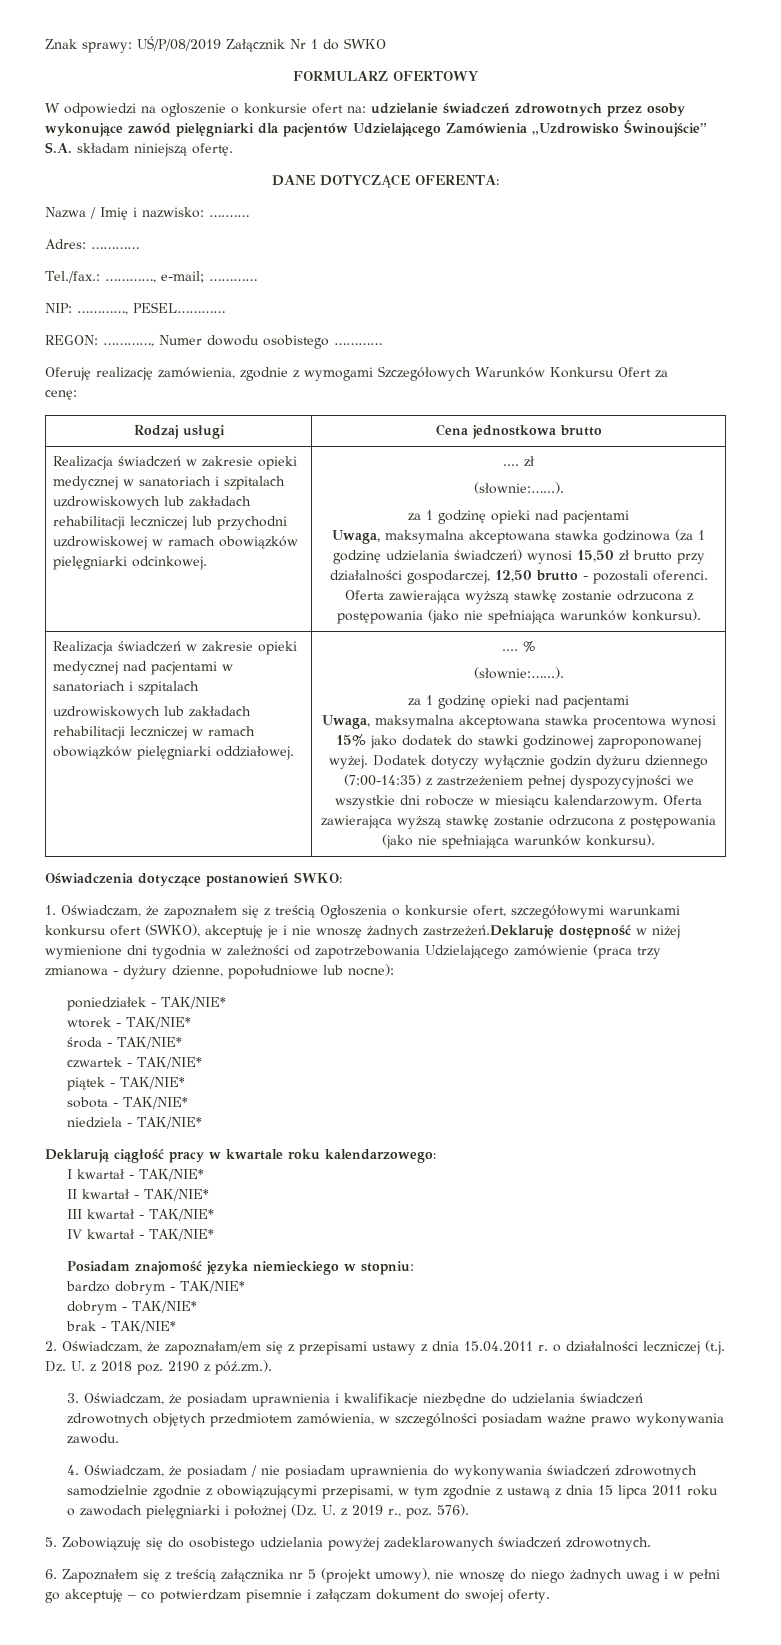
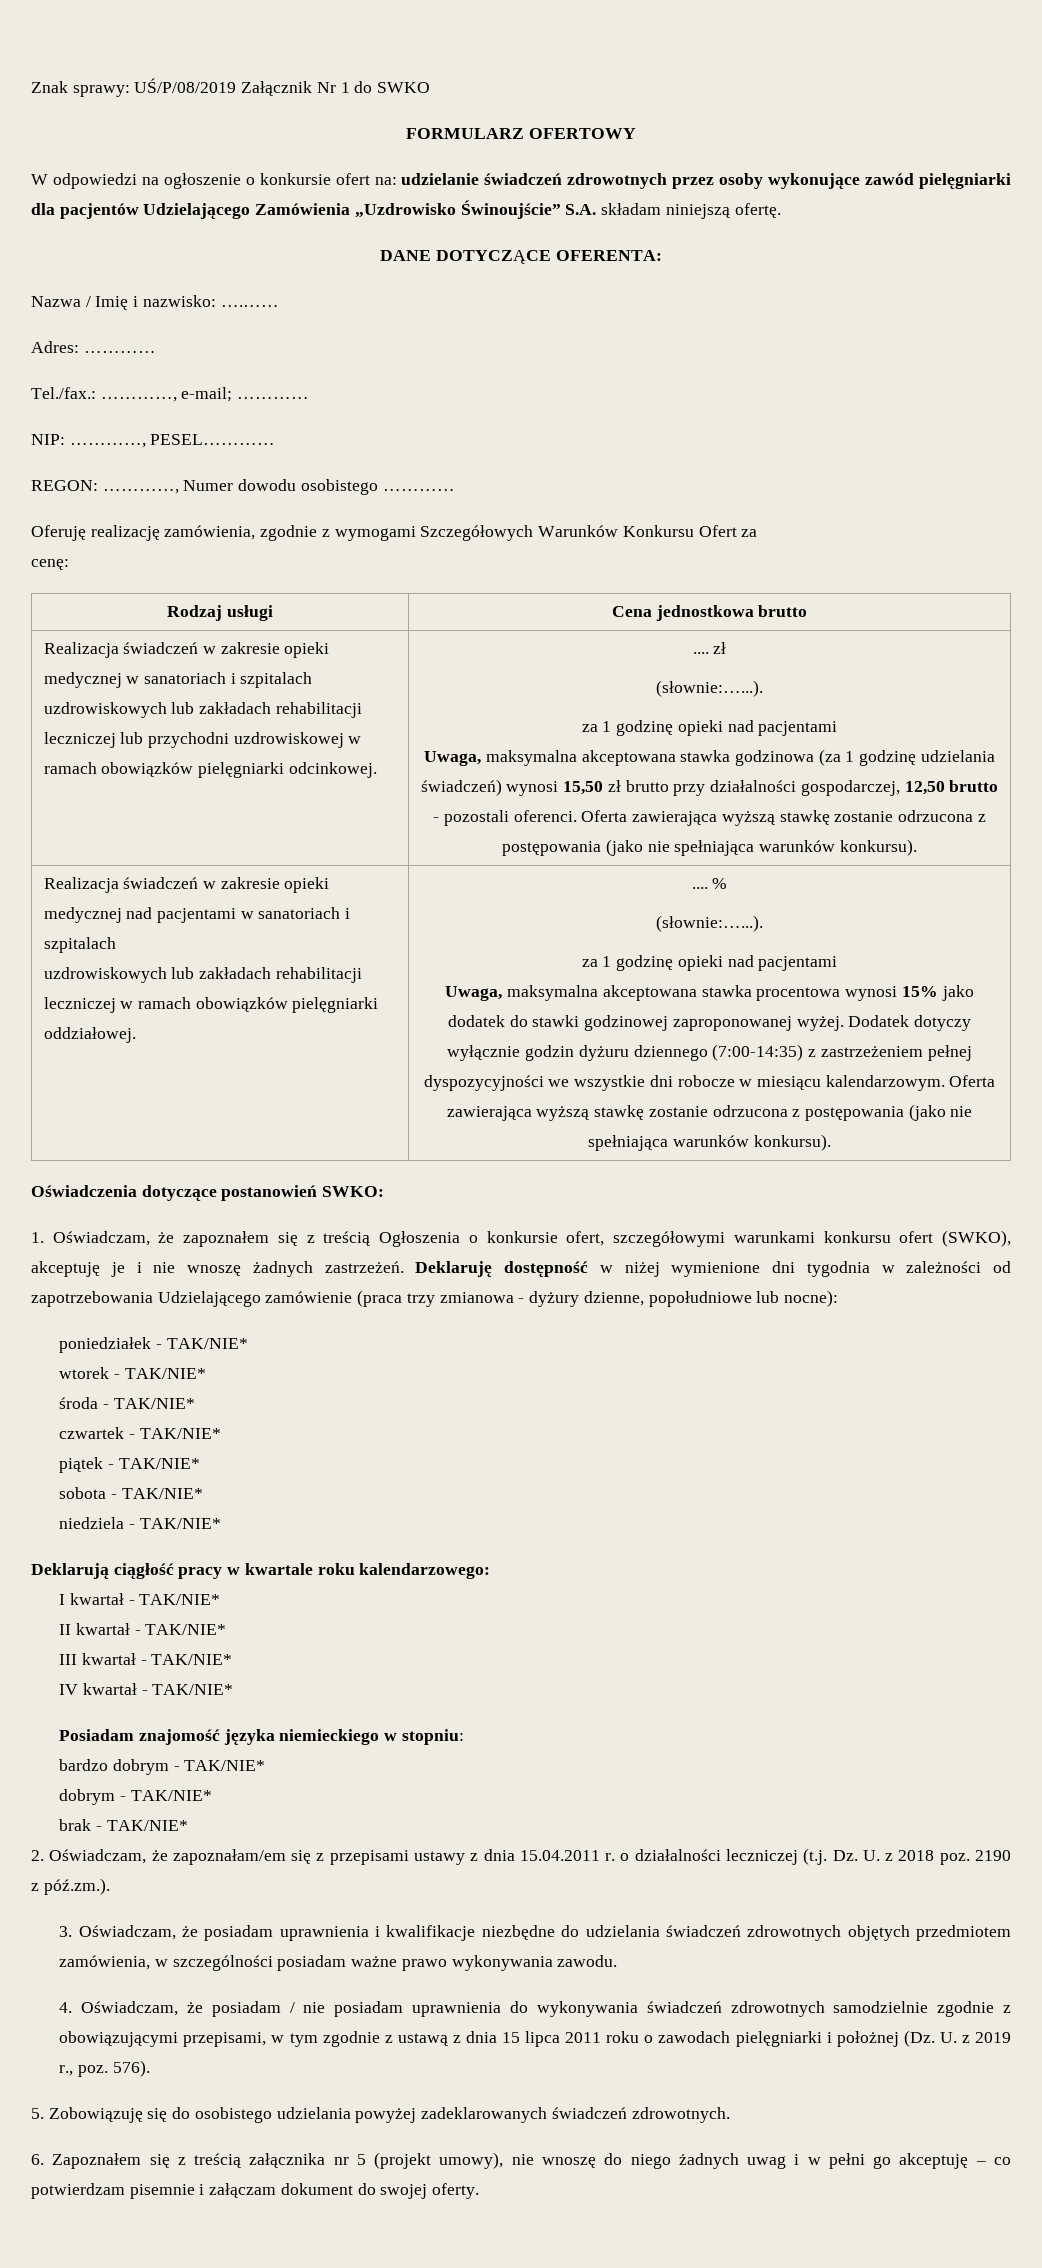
[423,925,554,939] zastrzeżeń.Deklaruję -> [324,1261,493,1277] zastrzeżeń. Deklaruję

